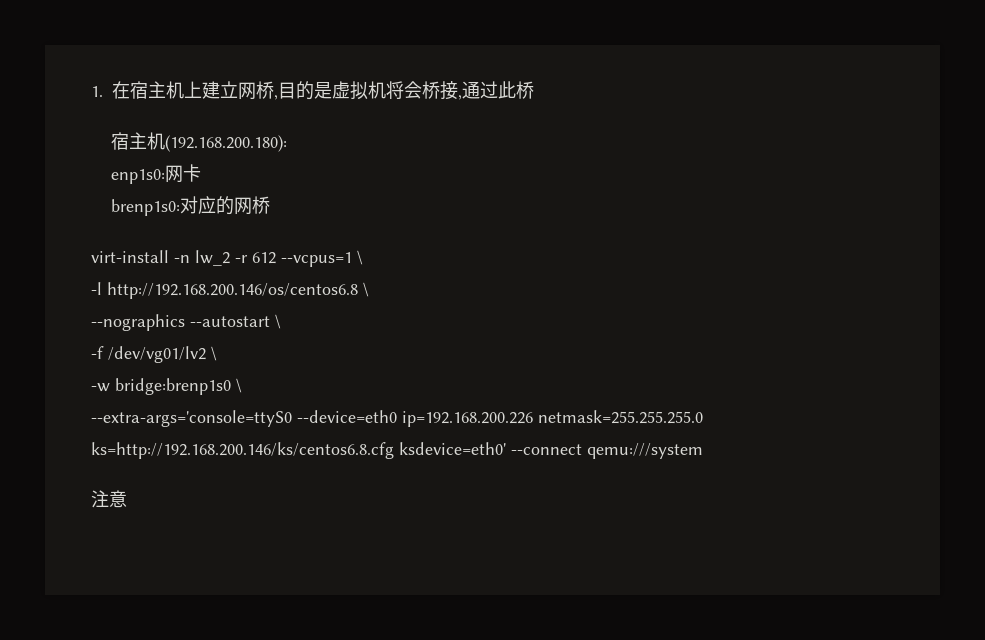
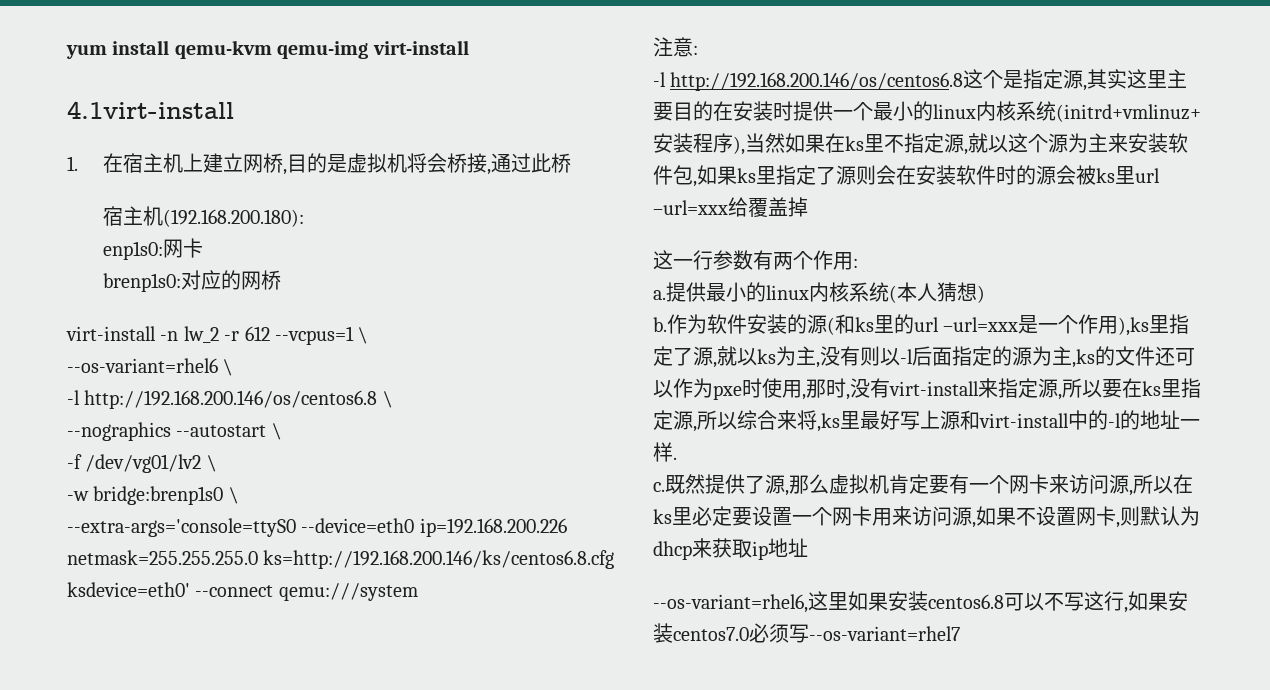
(91, 91) none -> [66,40,469,59] [67,101,234,119] yum install qemu-kvm qemu-img virt-install // 4.1virt-install //
(363, 257) none -> [67,358,234,376] // --os-variant=rhel6 \
(127, 499) none -> [693,45,698,55] [653,69,1188,91] [653,101,1201,122] [653,133,1188,155] [653,165,1160,187] [653,197,808,217] [653,250,858,270] [653,282,985,303] [653,314,1190,336] [653,346,1195,368] [653,378,1201,400] [653,410,1200,432] [653,442,677,462] [653,474,1193,496] [653,506,1200,528] [653,538,808,560] [653,591,1188,613] [653,623,960,643] : // -l http://192.168.200.146/os/centos6.8这个是指定源,其实这里主要目的在安装时提供一个最小的linux内核系统(initrd+vmlinuz+安装程序),当然如果在ks里不指定源,就以这个源为主来安装软件包,如果ks里指定了源则会在安装软件时的源会被ks里url –url=xxx给覆盖掉 // 这一行参数有两个作用: // a.提供最小的linux内核系统(本人猜想) // b.作为软件安装的源(和ks里的url –url=xxx是一个作用),ks里指定了源,就以ks为主,没有则以-l后面指定的源为主,ks的文件还可以作为pxe时使用,那时,没有virt-install来指定源,所以要在ks里指定源,所以综合来将,ks里最好写上源和virt-install中的-l的地址一样. // c.既然提供了源,那么虚拟机肯定要有一个网卡来访问源,所以在ks里必定要设置一个网卡用来访问源,如果不设置网卡,则默认为dhcp来获取ip地址 // --os-variant=rhel6,这里如果安装centos6.8可以不写这行,如果安装centos7.0必须写--os-variant=rhel7

